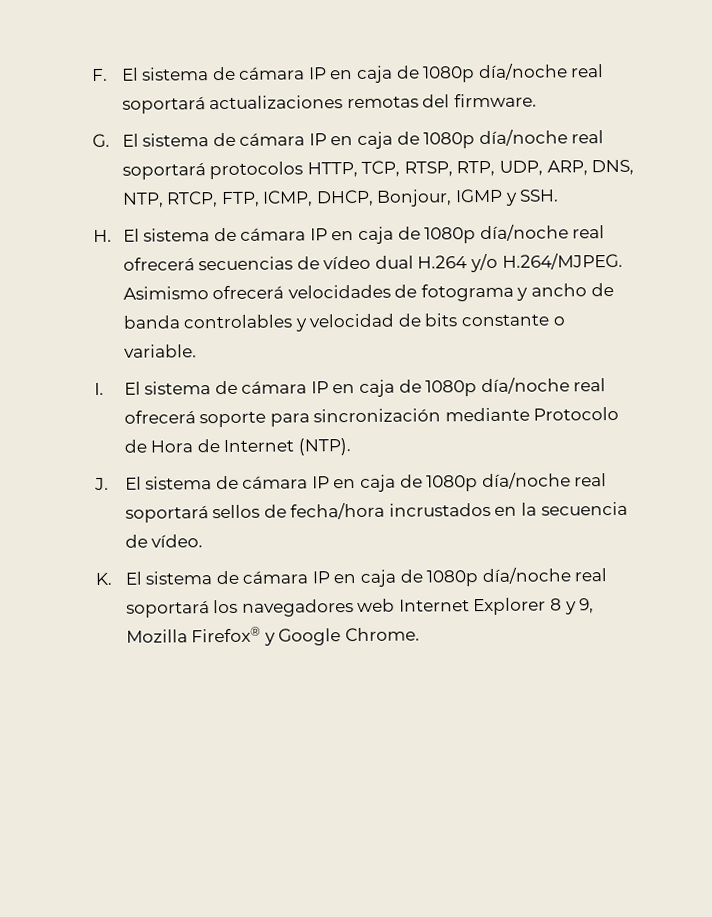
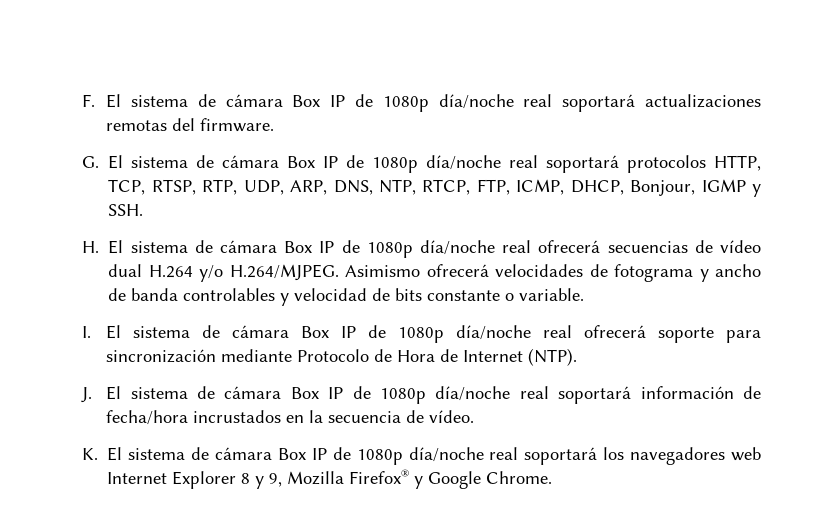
[307,65,394,83] IP en caja -> [292,95,346,107] Box IP
[308,131,394,149] IP en caja -> [287,156,339,168] Box IP
[309,226,395,244] IP en caja -> [284,241,335,253] Box IP
[310,379,396,397] IP en caja -> [301,326,357,338] Box IP
[311,472,608,492] [124,504,261,523] IP en caja de 1080p día/noche real soportará sellos -> [290,386,734,404] Box IP de 1080p día/noche real soportará información
[311,569,397,587] IP en caja -> [277,448,327,460] Box IP

